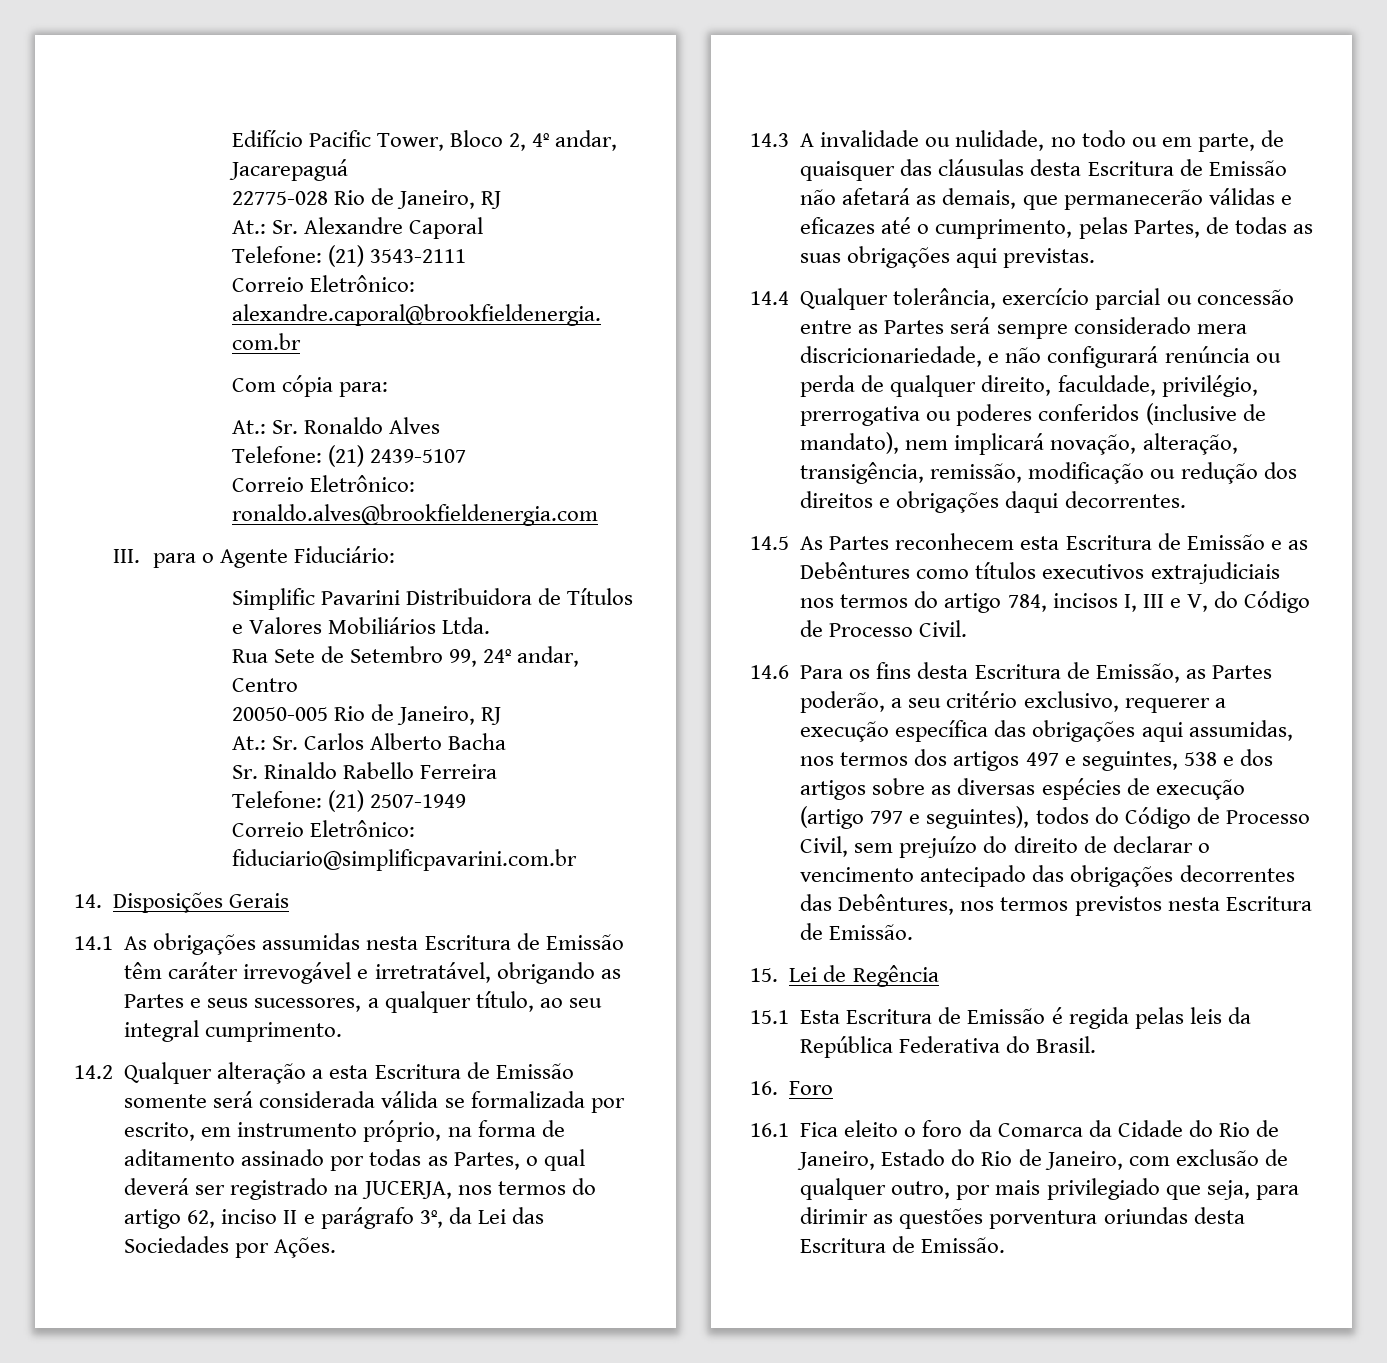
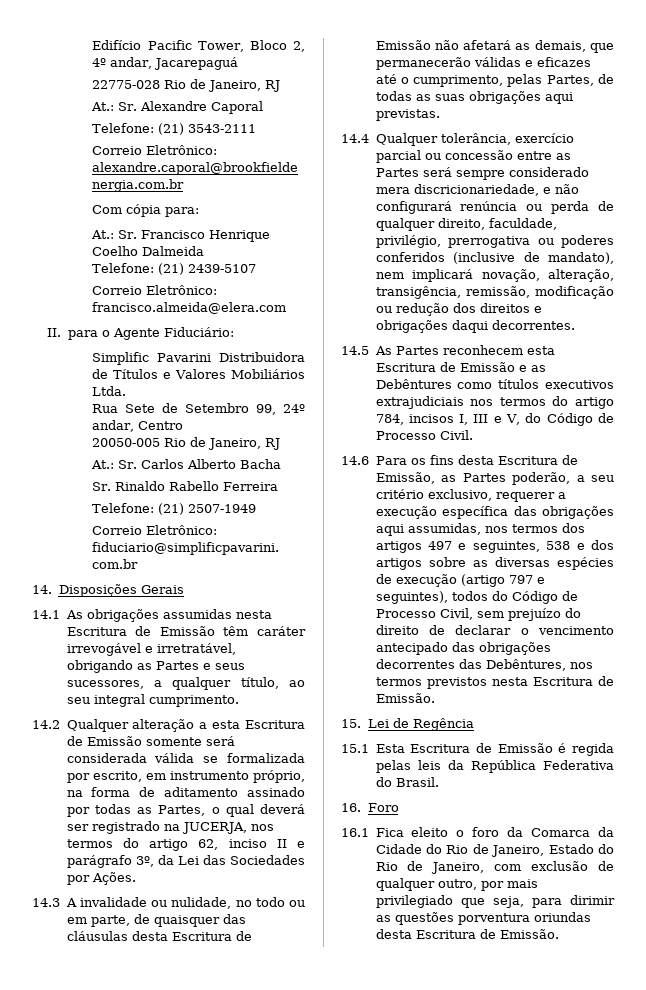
[303,417,440,434] Ronaldo Alves -> [141,230,271,242] [92,246,205,256] Francisco Henrique Coelho Dalmeida
[231,504,598,526] [113,549,141,563] ronaldo.alves@brookfieldenergia.com // III. -> [92,302,287,314] [47,328,62,337] francisco.almeida@elera.com // II.

